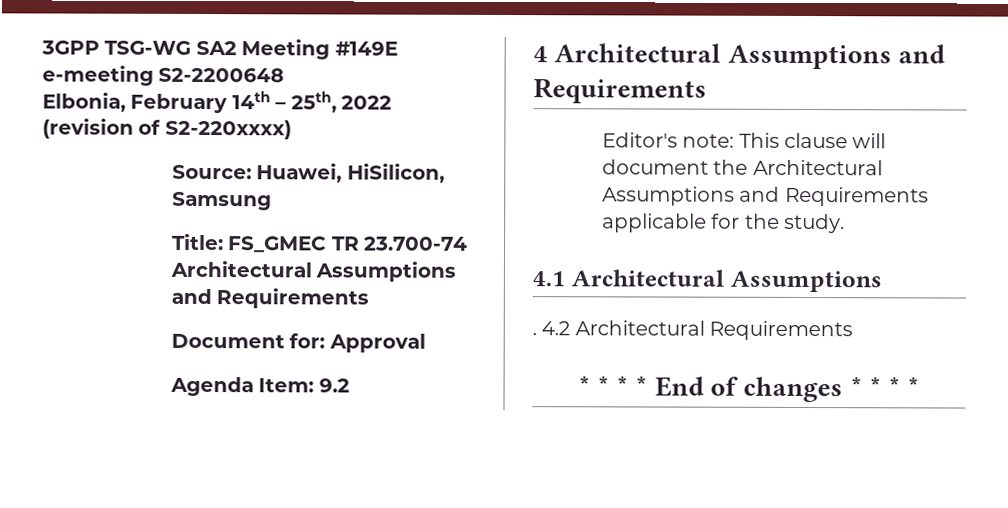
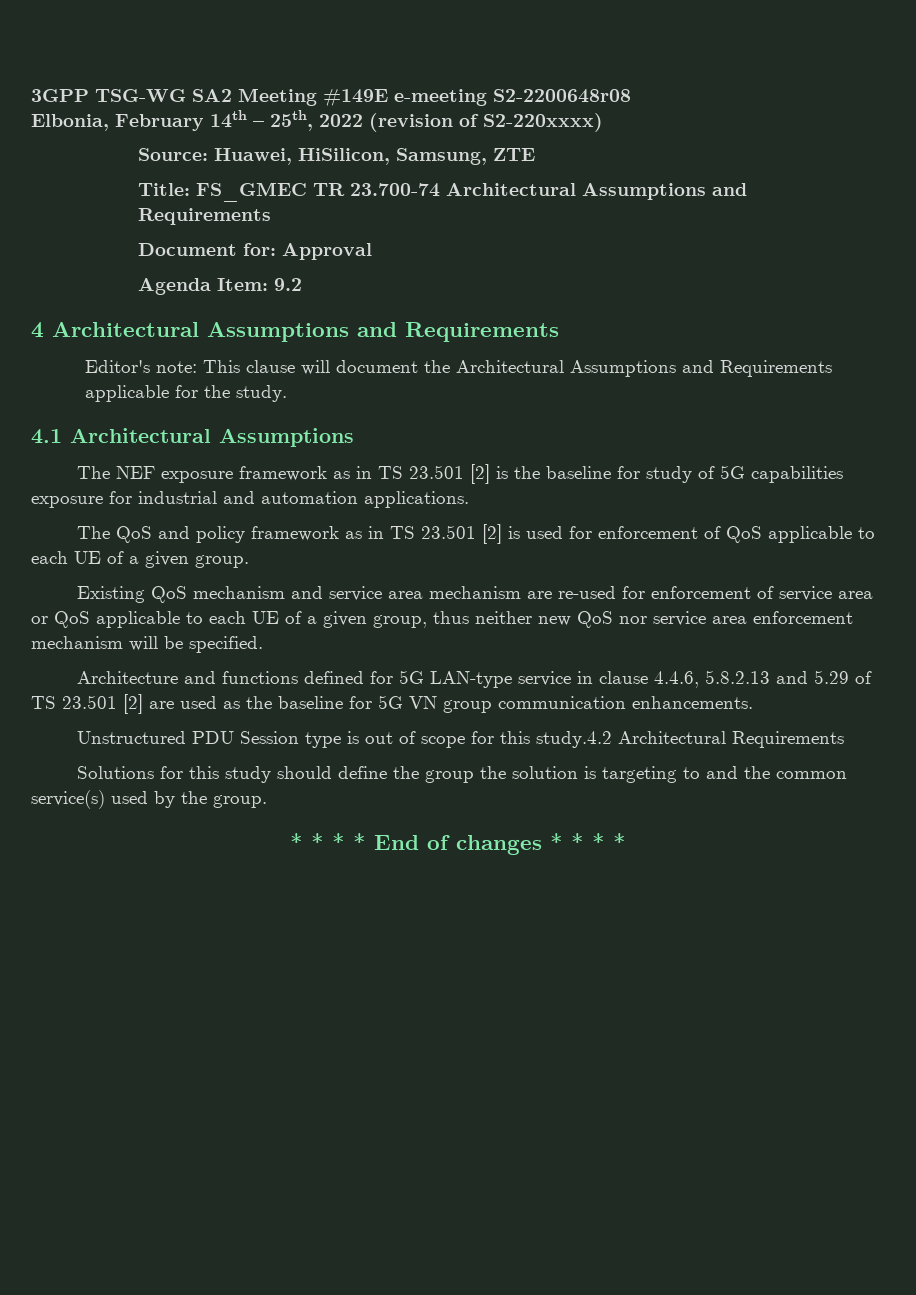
[158,67,285,83] S2-2200648 -> [493,89,631,103] S2-2200648r08
[171,191,272,211] Samsung -> [396,148,536,165] Samsung, ZTE
[532,320,854,341] . 4.2 Architectural Requirements -> [77,464,844,484] [31,491,469,508] [77,524,876,544] [31,551,249,568] [77,586,874,603] [31,611,853,628] [31,636,263,653] [77,670,873,688] [31,694,753,714] [77,731,845,748] [77,766,848,783] [31,790,267,809] The NEF exposure framework as in TS 23.501 [2] is the baseline for study of 5G capabilities exposure for industrial and automation applications. // The QoS and policy framework as in TS 23.501 [2] is used for enforcement of QoS applicable to each UE of a given group. // Existing QoS mechanism and service area mechanism are re-used for enforcement of service area or QoS applicable to each UE of a given group, thus neither new QoS nor service area enforcement mechanism will be specified. // Architecture and functions defined for 5G LAN-type service in clause 4.4.6, 5.8.2.13 and 5.29 of TS 23.501 [2] are used as the baseline for 5G VN group communication enhancements. // Unstructured PDU Session type is out of scope for this study.4.2 Architectural Requirements // Solutions for this study should define the group the solution is targeting to and the common service(s) used by the group.

